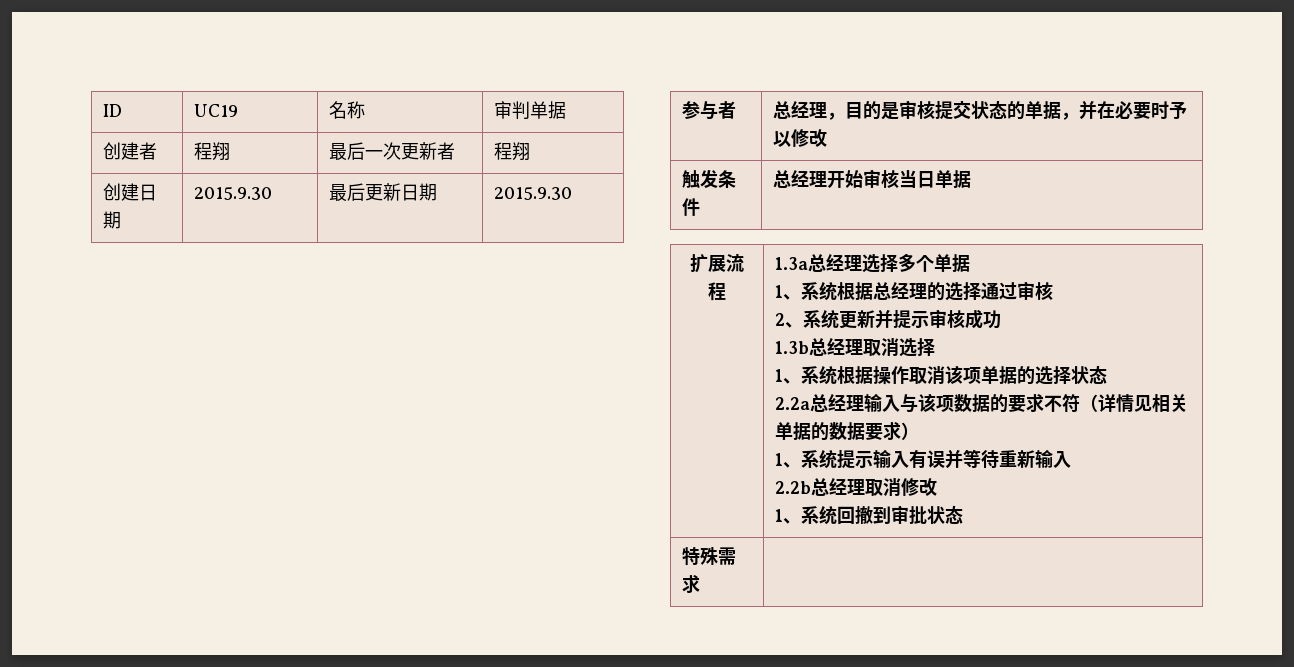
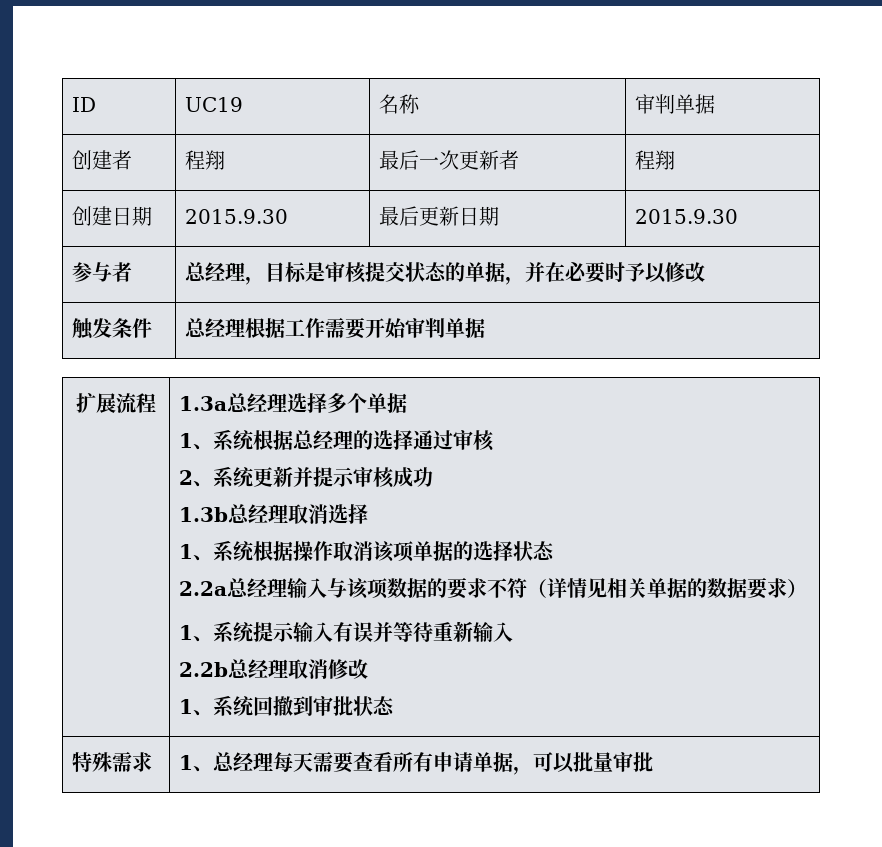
[862,101,881,120] 的 -> [284,262,307,283] 标
[826,169,935,188] 开始审核当日 -> [244,317,445,339] 根据工作需要开始审判
(700, 584) none -> [178,751,653,775] 1、总经理每天需要查看所有申请单据，可以批量审批

